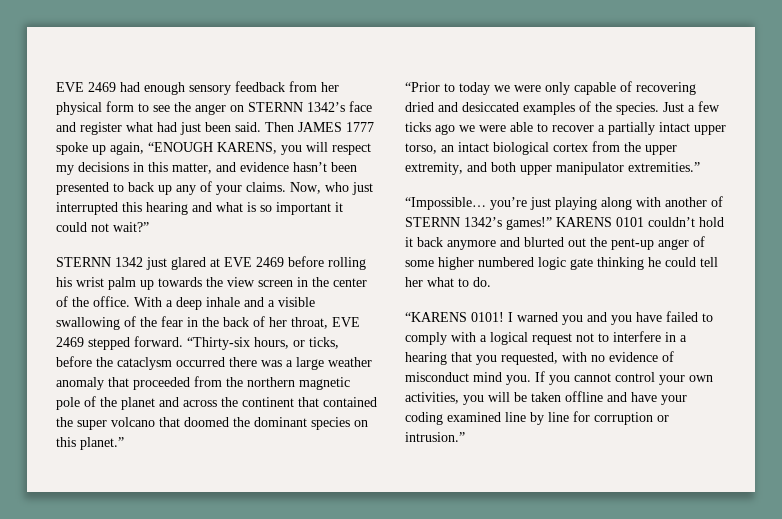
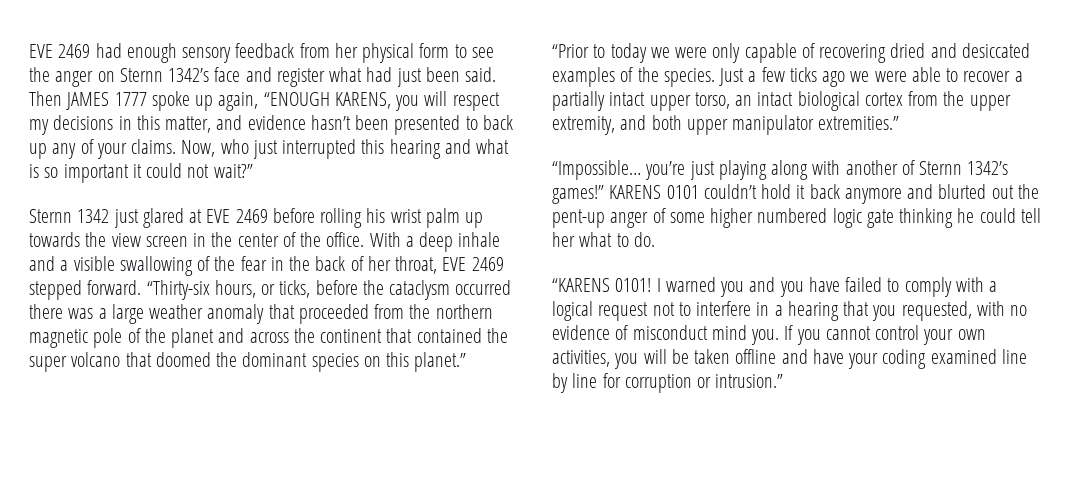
[248,102,303,112] STERNN -> [119,68,163,82] Sternn
[56,257,111,267] STERNN -> [29,209,72,223] Sternn
[405,217,460,227] STERNN -> [919,161,963,175] Sternn

